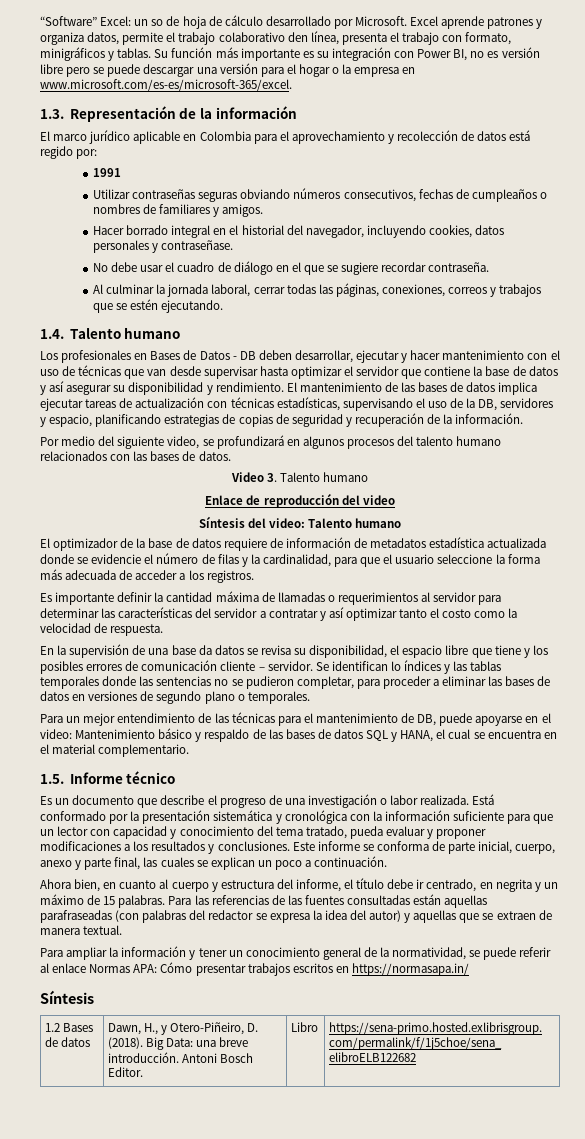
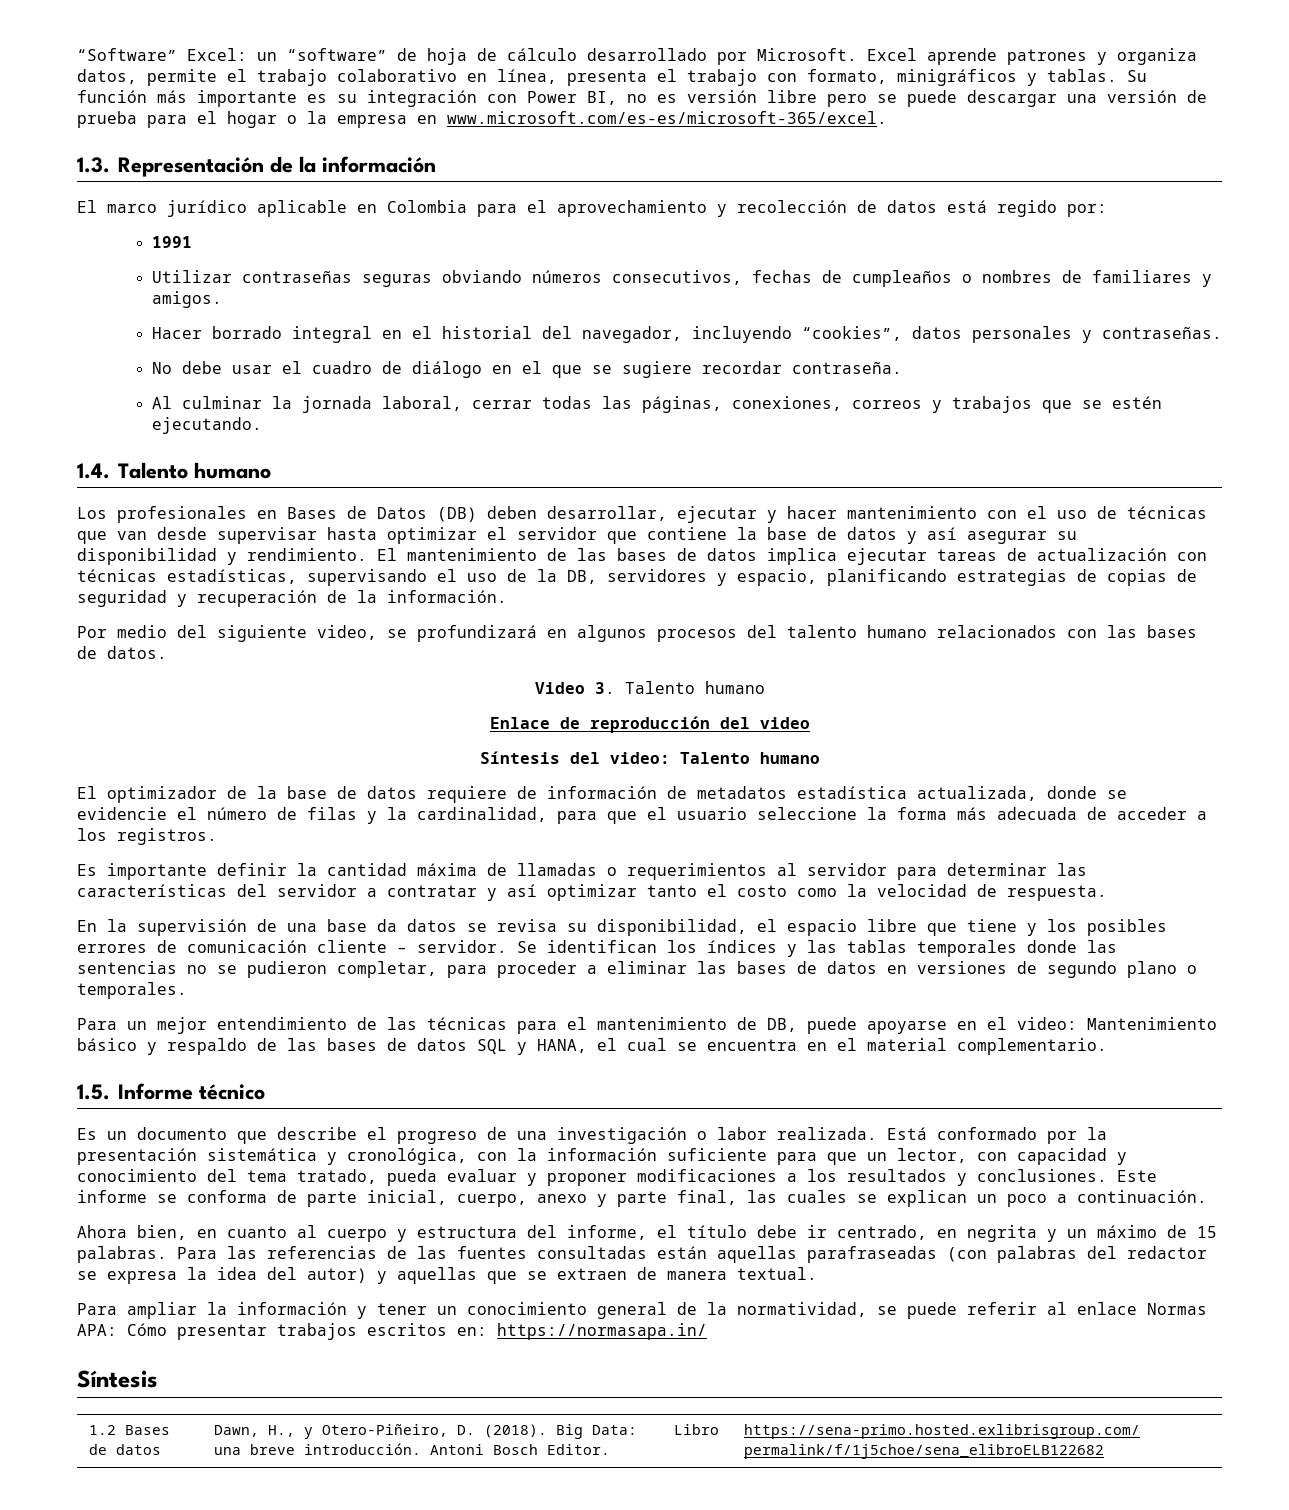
[151,19,164,26] so -> [287,48,387,61] “software”
[287,32,308,42] den -> [467,73,487,82] en
(258, 68) none -> [1187,90,1207,103] [77,111,137,128] de prueba
[428,225,472,238] cookies, -> [801,326,902,341] “cookies”,
[161,240,234,250] contraseñase. -> [1101,326,1222,339] contraseñas.
[232,351,256,360] - DB -> [437,507,477,522] (DB)
[487,538,547,548] actualizada -> [917,786,1037,801] actualizada,
[390,661,401,671] lo -> [667,940,697,953] los
[284,810,347,824] cronológica -> [347,1148,467,1165] cronológica,
[57,826,89,836] lector -> [897,1148,967,1163] lector,
[335,966,349,973] en -> [457,1327,487,1336] en:

